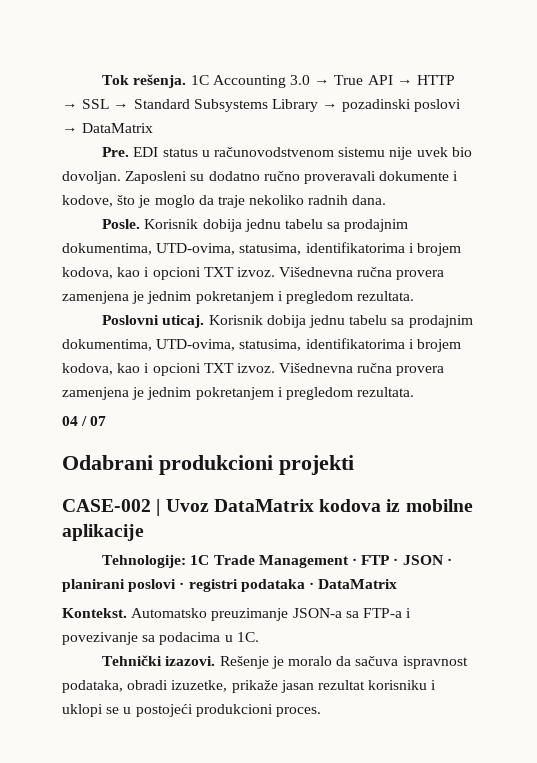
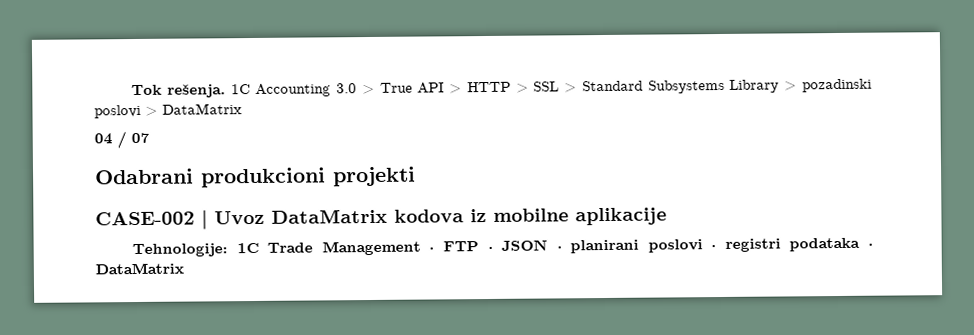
[314,79,331,85] → -> [361,84,375,95] >
[396,75,455,85] [62,99,130,109] → HTTP → SSL → -> [449,81,578,94] > HTTP > SSL >
[322,103,339,109] → -> [784,81,798,91] >
[62,123,154,133] [102,147,472,160] [62,171,459,184] [62,195,387,208] [102,219,409,232] [62,242,461,256] [62,267,445,280] [62,291,415,304] [102,315,473,328] [62,338,461,352] [62,363,445,376] [62,387,415,400] → DataMatrix // Pre. EDI status u računovodstvenom sistemu nije uvek bio dovoljan. Zaposleni su dodatno ručno proveravali dokumente i kodove, što je moglo da traje nekoliko radnih dana. // Posle. Korisnik dobija jednu tabelu sa prodajnim dokumentima, UTD-ovima, statusima, identifikatorima i brojem kodova, kao i opcioni TXT izvoz. Višednevna ručna provera zamenjena je jednim pokretanjem i pregledom rezultata. // Poslovni uticaj. Korisnik dobija jednu tabelu sa prodajnim dokumentima, UTD-ovima, statusima, identifikatorima i brojem kodova, kao i opcioni TXT izvoz. Višednevna ručna provera zamenjena je jednim pokretanjem i pregledom rezultata. -> [145,103,242,116] > DataMatrix
[62,608,412,621] [62,632,259,645] [102,655,468,669] [62,680,437,693] [62,704,321,717] // Kontekst. Automatsko preuzimanje JSON-a sa FTP-a i povezivanje sa podacima u 1C. // Tehnički izazovi. Rešenje je moralo da sačuva ispravnost podataka, obradi izuzetke, prikaže jasan rezultat korisniku i uklopi se u postojeći produkcioni proces. -> (184, 268) none

